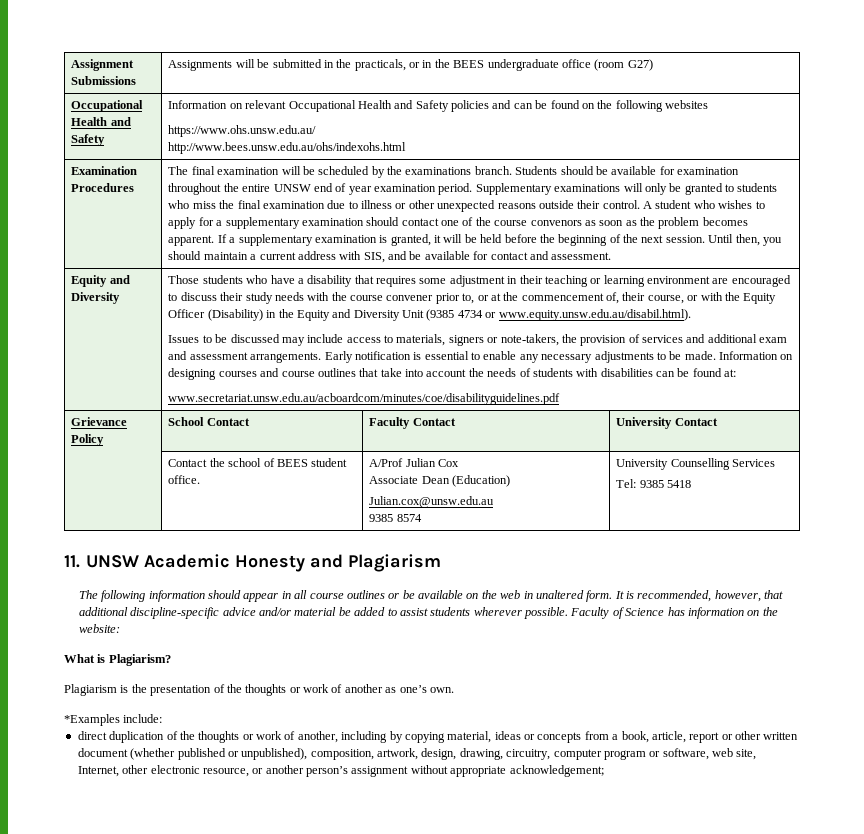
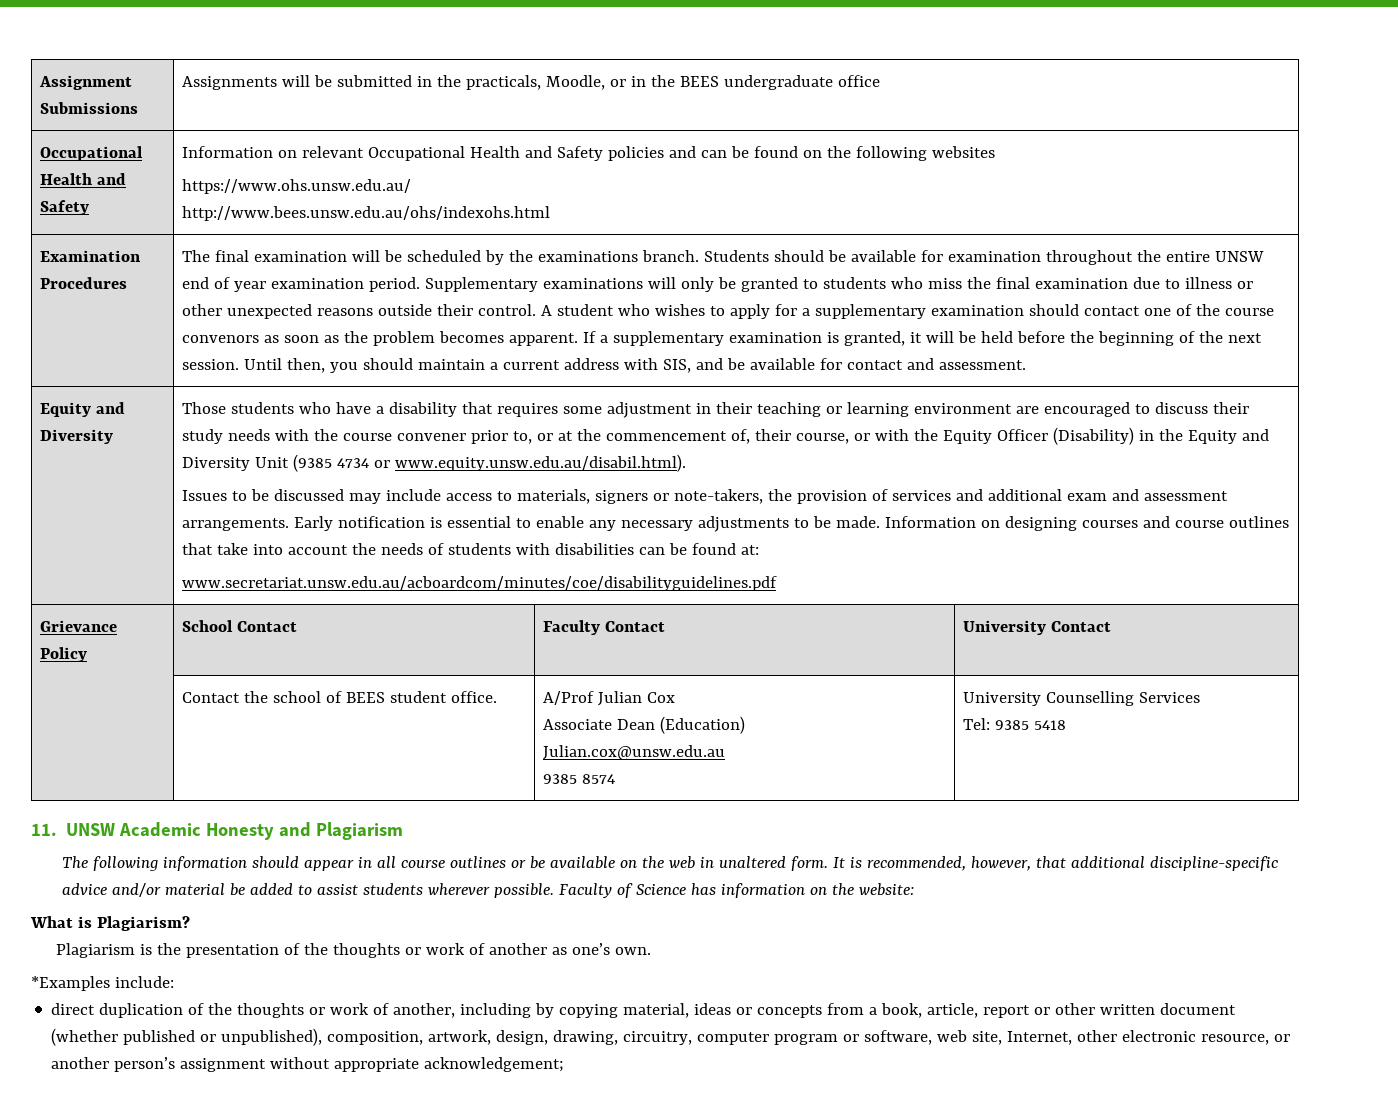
(406, 65) none -> [546,75,606,90] Moodle,
[594,59,653,71] (room G27) -> (881, 81) none

